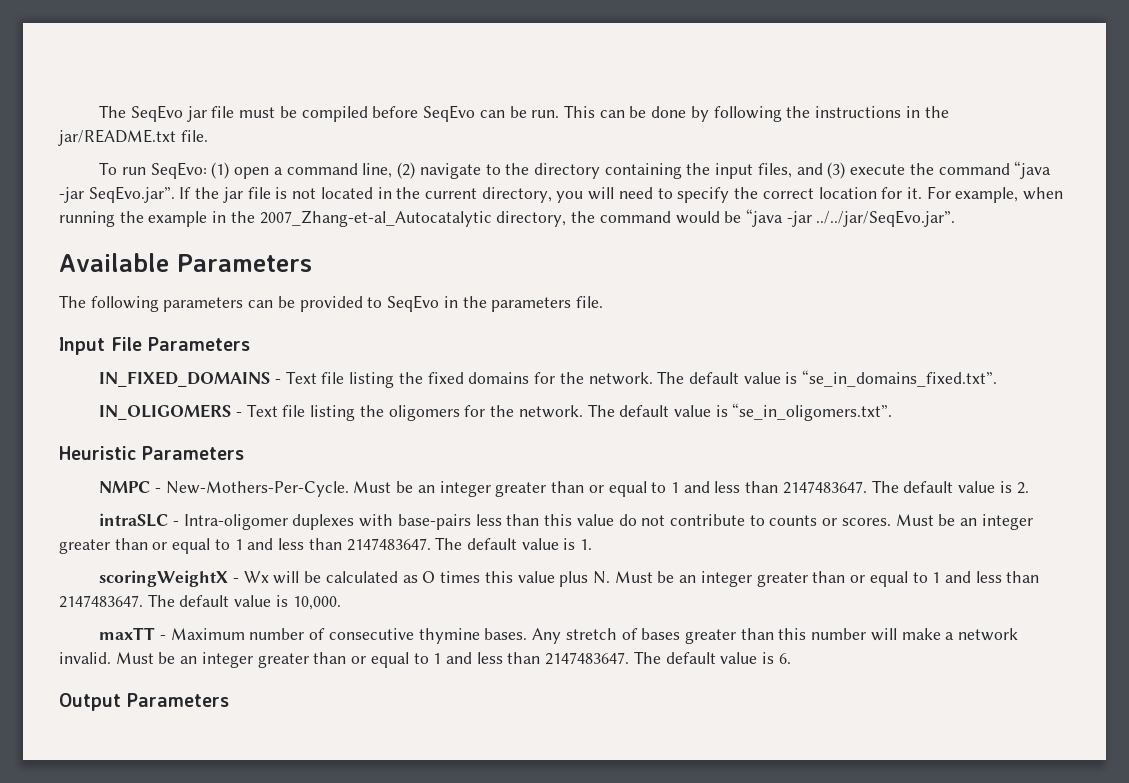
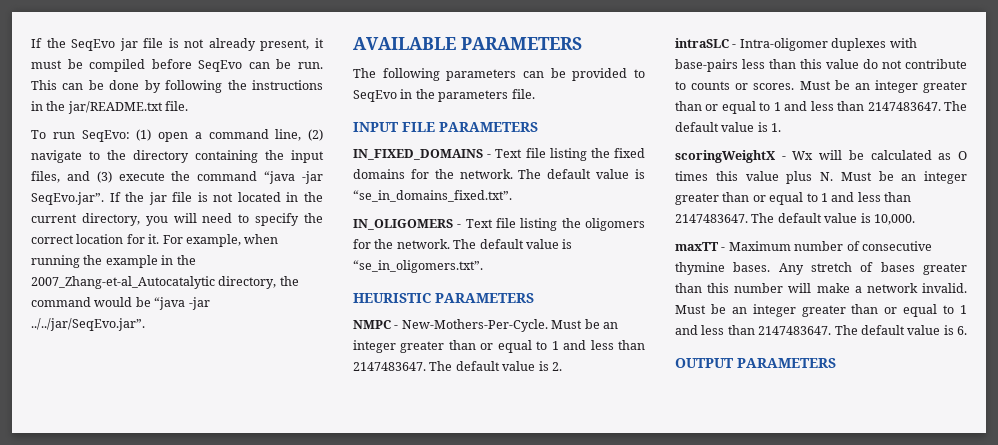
[99,105,127,118] The -> [31,38,66,48] If the
(235, 112) none -> [168,38,324,51] is not already present, it
[59,253,312,272] Available Parameters -> [353,37,582,50] AVAILABLE PARAMETERS
[59,337,250,355] Input File Parameters -> [353,122,538,132] INPUT FILE PARAMETERS
[59,446,244,460] Heuristic Parameters -> [353,293,534,303] HEURISTIC PARAMETERS
[59,693,229,711] Output Parameters -> [675,358,836,368] OUTPUT PARAMETERS

